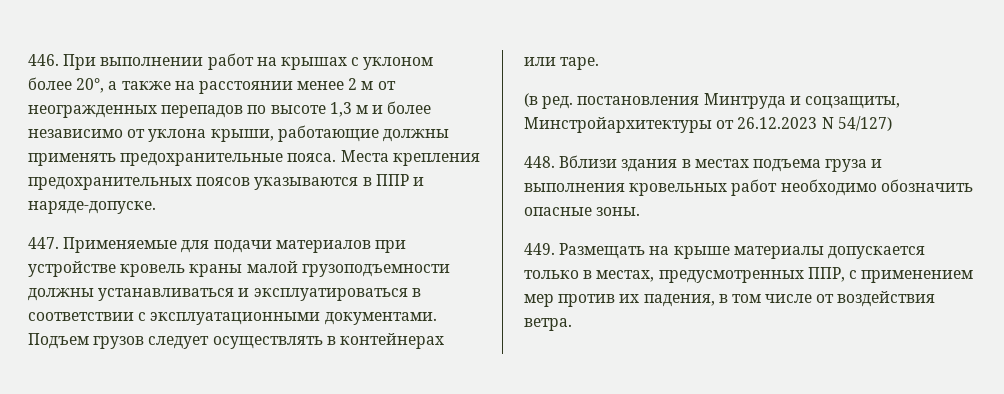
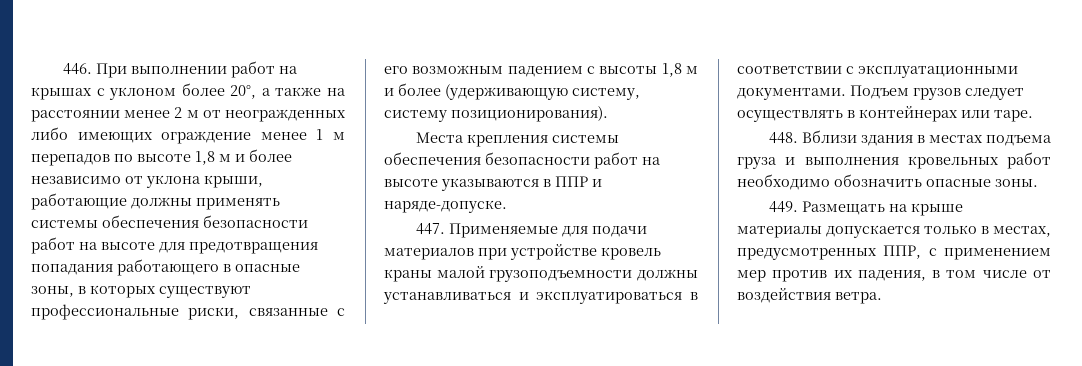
(157, 111) none -> [31,127,345,144] либо имеющих ограждение менее 1 м
[329,102,352,117] 1,3 -> [195,151,215,165] 1,8
[120,150,480,166] [28,177,251,190] предохранительные пояса. Места крепления предохранительных поясов -> [31,215,308,228] [31,237,318,254] [31,259,300,276] [31,285,251,298] [31,304,345,320] [384,63,698,77] [384,83,640,100] [384,106,608,122] [415,132,619,147] [384,152,660,169] [384,179,438,187] системы обеспечения безопасности работ на высоте для предотвращения попадания работающего в опасные зоны, в которых существуют профессиональные риски, связанные с его возможным падением с высоты 1,8 м и более (удерживающую систему, систему позиционирования). // Места крепления системы обеспечения безопасности работ на высоте
[524,93,900,109] [524,116,892,133] // (в ред. постановления Минтруда и соцзащиты, Минстройархитектуры от 26.12.2023 N 54/127) -> (1033, 116) none

